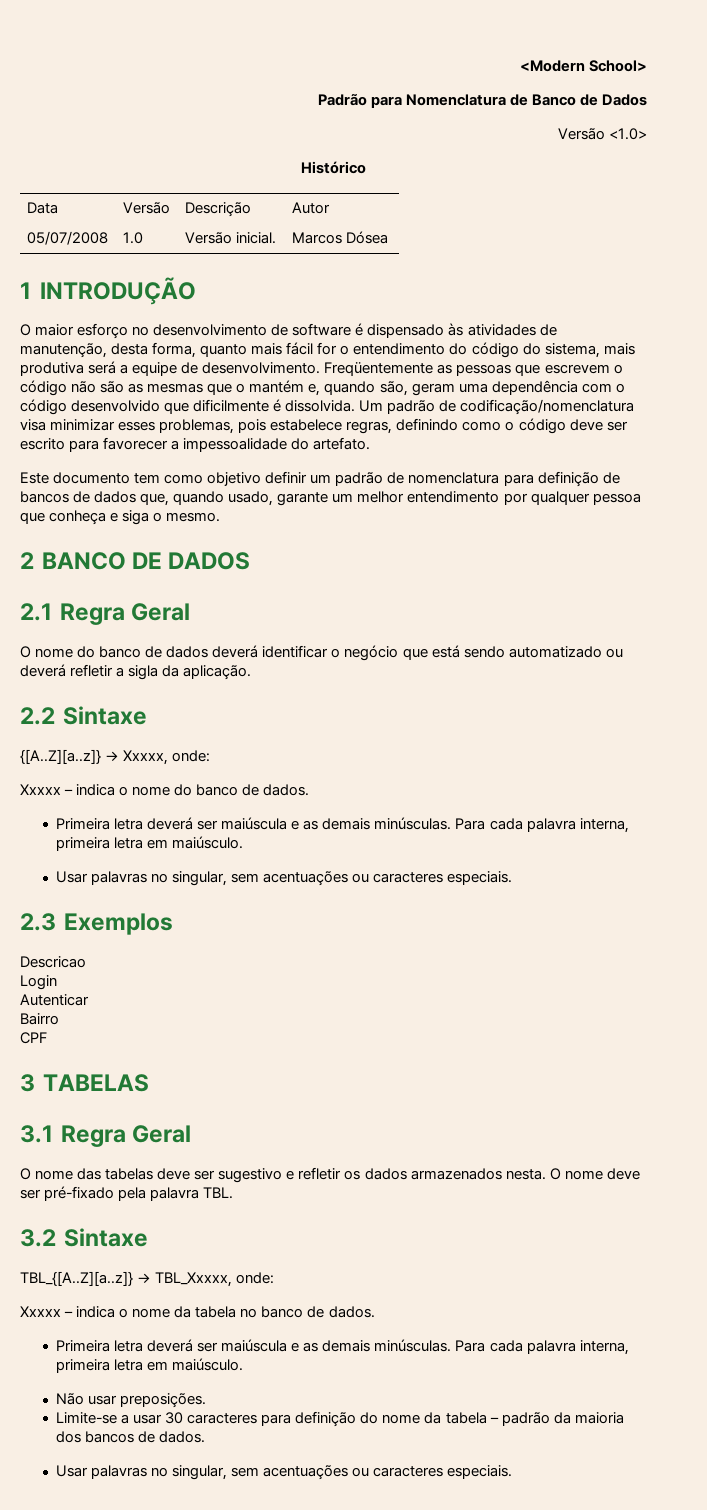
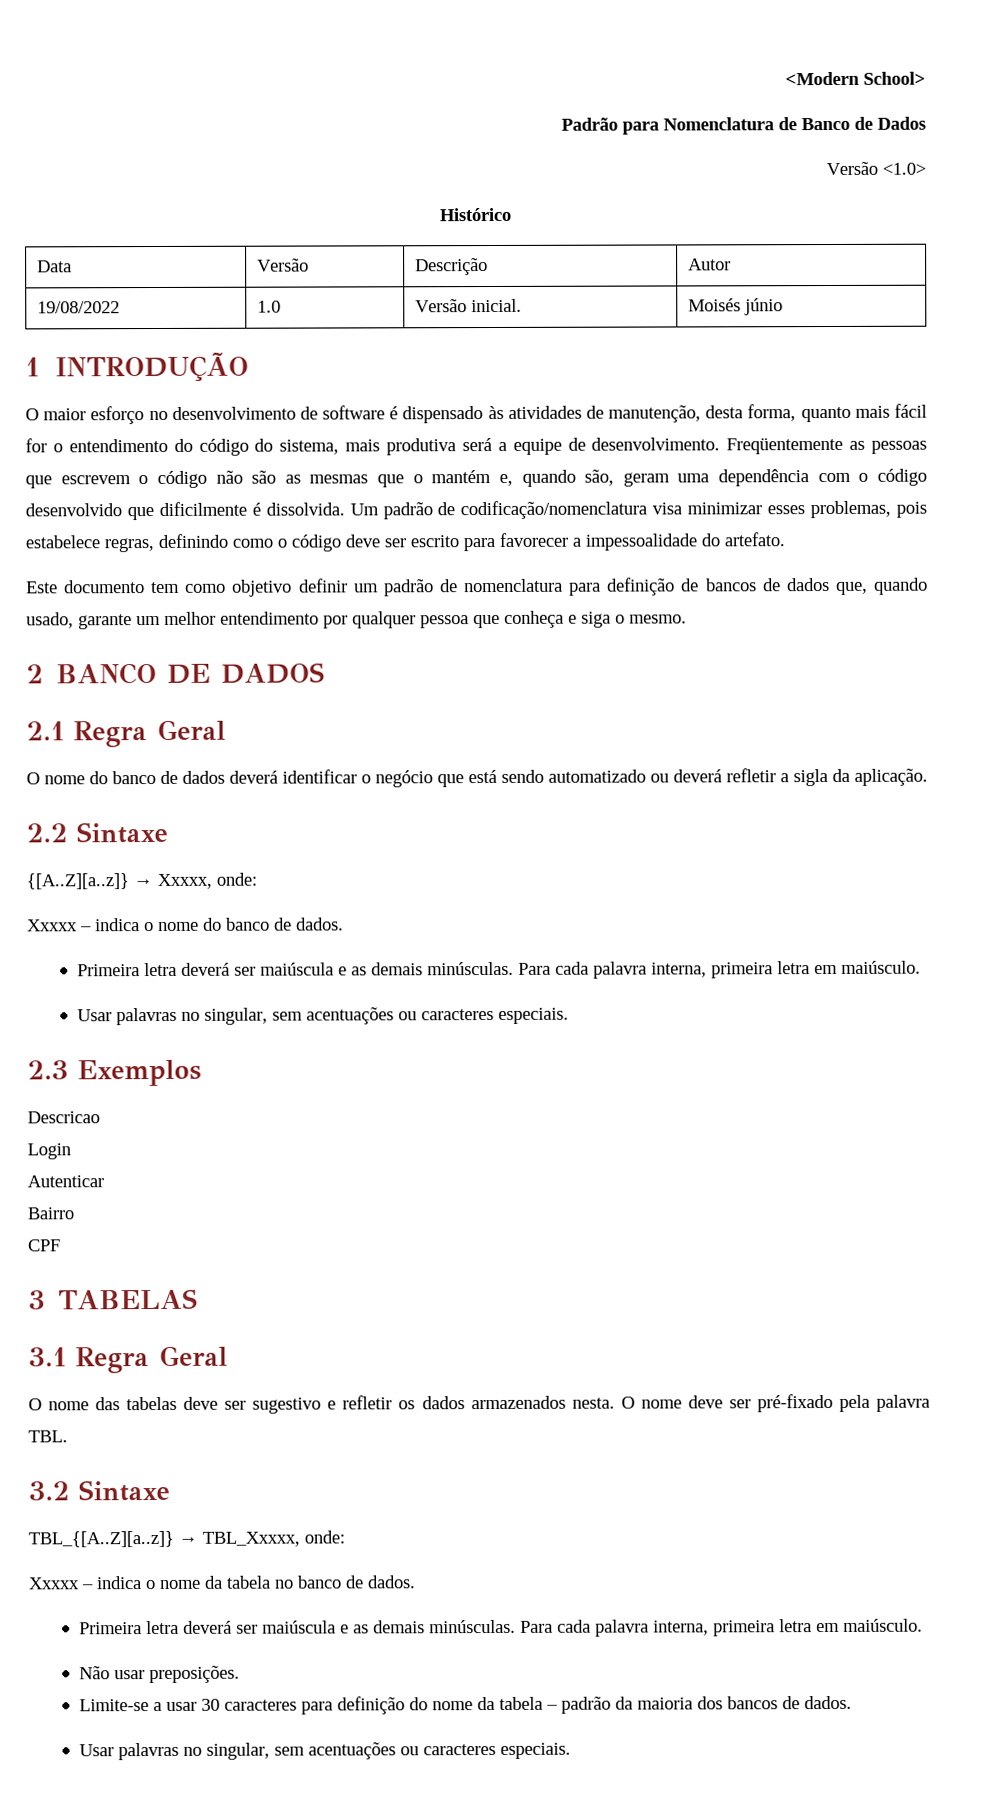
[27,231,109,245] 05/07/2008 -> [37,301,121,314] 19/08/2022
[292,231,389,244] Marcos Dósea -> [688,298,784,316] Moisés júnio

